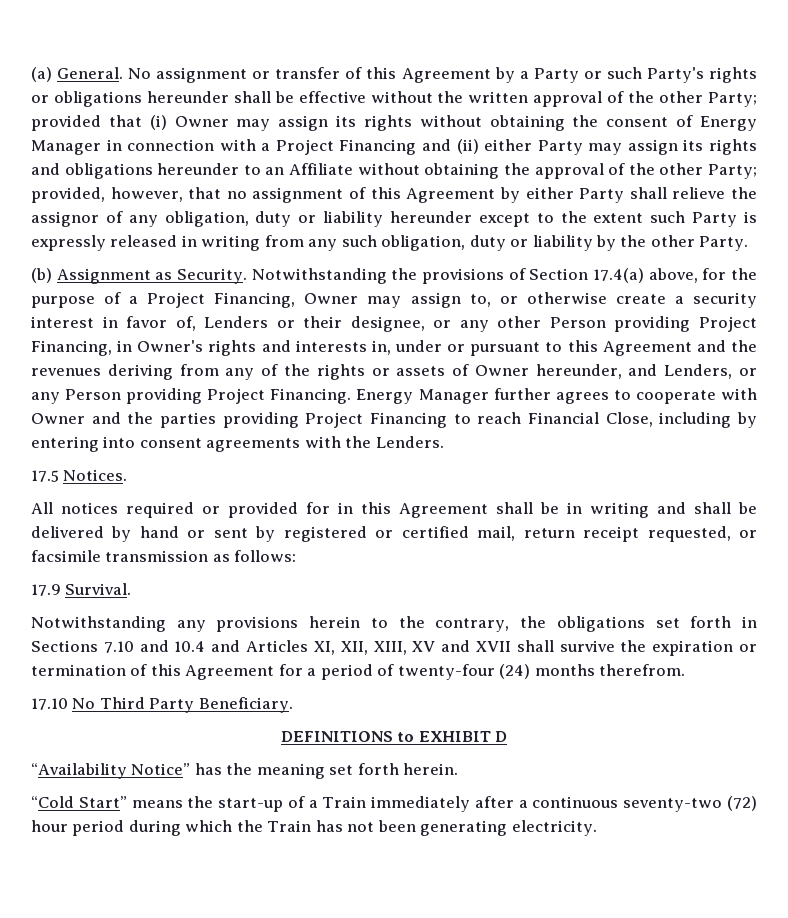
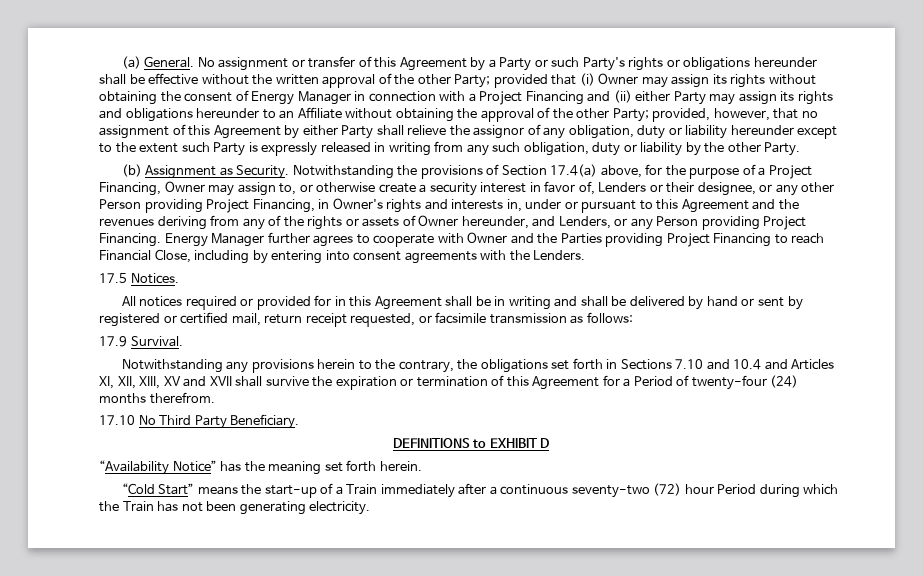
[159,412,216,428] parties -> [560,233,602,244] Parties
[320,664,373,680] period -> [633,376,673,386] Period
[72,820,125,836] period -> [717,484,757,494] Period

